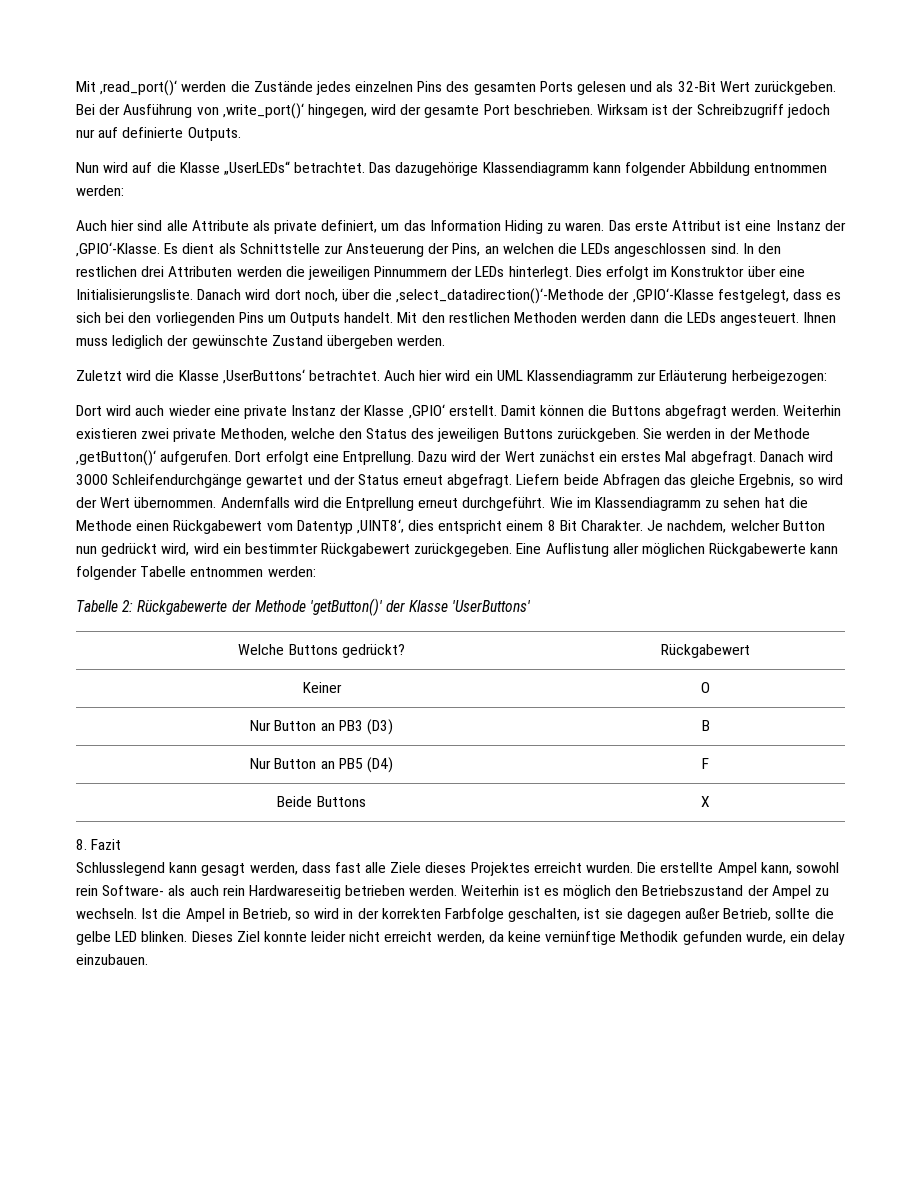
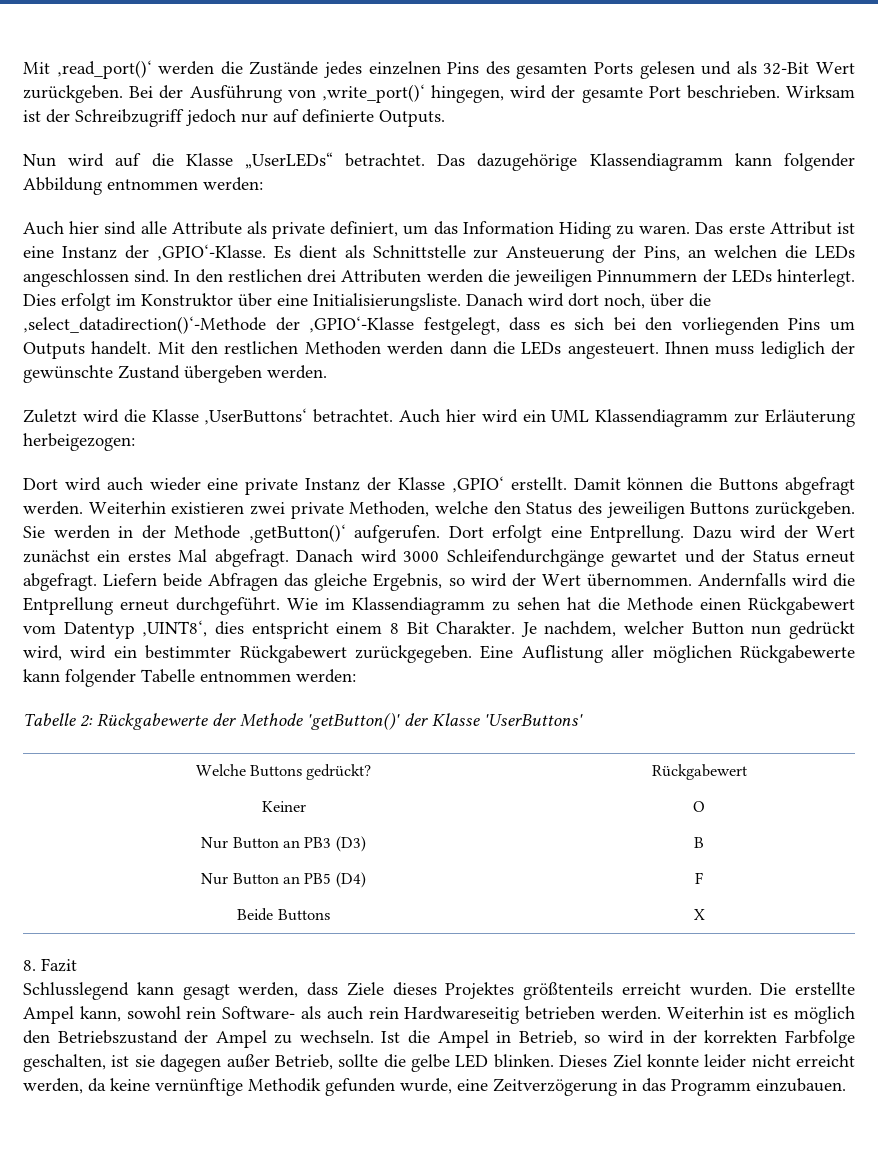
[334,862,387,873] fast alle -> (338, 989) none
(530, 869) none -> [523,982,613,1000] größtenteils
[789,931,846,945] ein delay -> [457,1078,751,1096] eine Zeitverzögerung in das Programm

